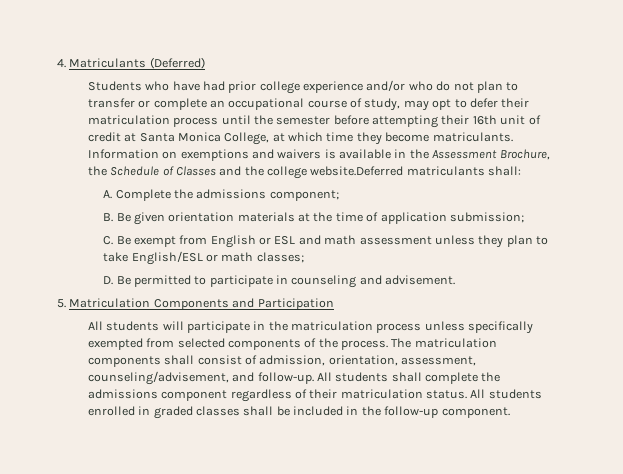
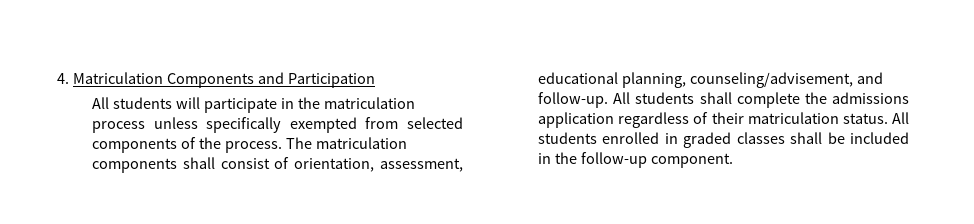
[69,57,205,69] [87,80,519,94] [87,98,530,111] [87,115,541,128] [87,132,513,145] [87,149,550,161] [87,166,522,179] [103,189,339,201] [103,212,524,225] [103,235,549,248] [103,251,304,265] [103,275,456,288] [57,299,66,308] Matriculants (Deferred) // Students who have had prior college experience and/or who do not plan to transfer or complete an occupational course of study, may opt to defer their matriculation process until the semester before attempting their 16th unit of credit at Santa Monica College, at which time they become matriculants. Information on exemptions and waivers is available in the Assessment Brochure, the Schedule of Classes and the college website.Deferred matriculants shall: // A. Complete the admissions component; // B. Be given orientation materials at the time of application submission; // C. Be exempt from English or ESL and math assessment unless they plan to take English/ESL or math classes; // D. Be permitted to participate in counseling and advisement. // 5. -> (69, 78) none
[259,355,326,366] admission, -> (290, 163) none
(477, 361) none -> [538,72,686,88] educational planning,
[161,390,228,401] component -> [538,112,615,128] application

